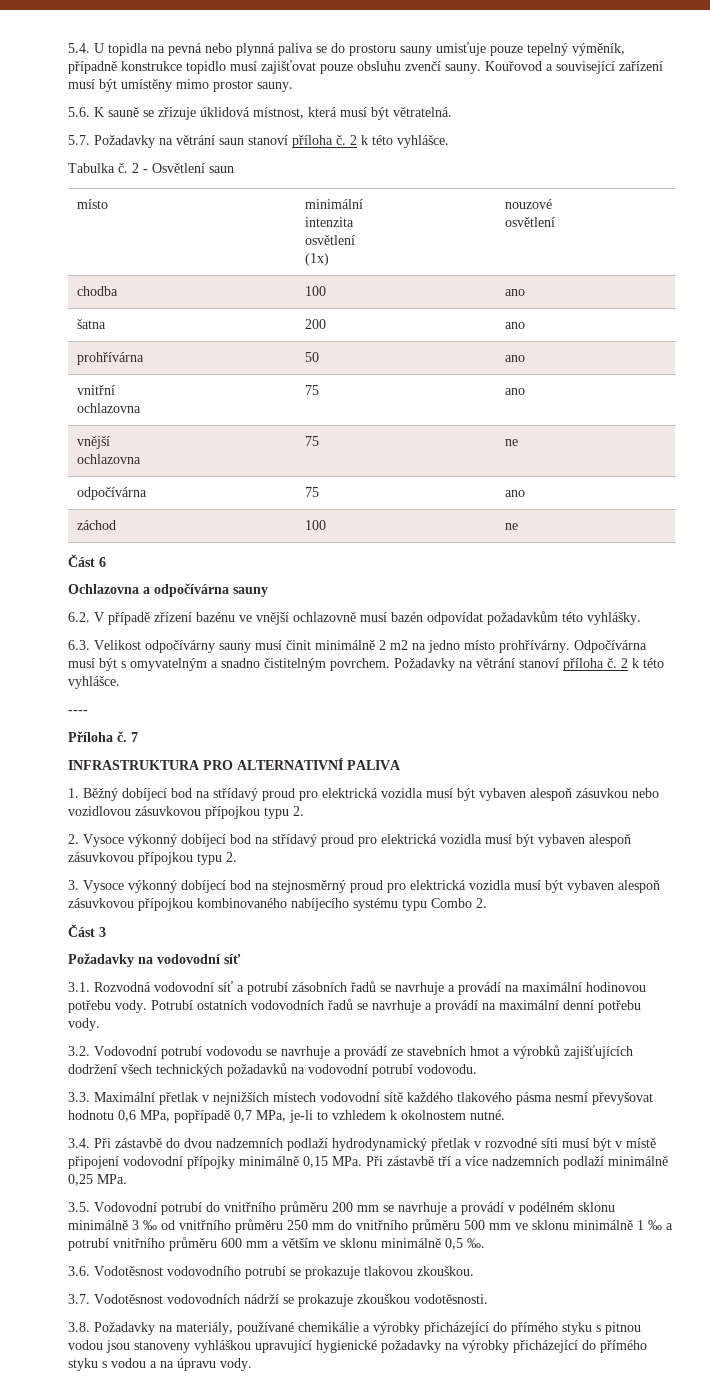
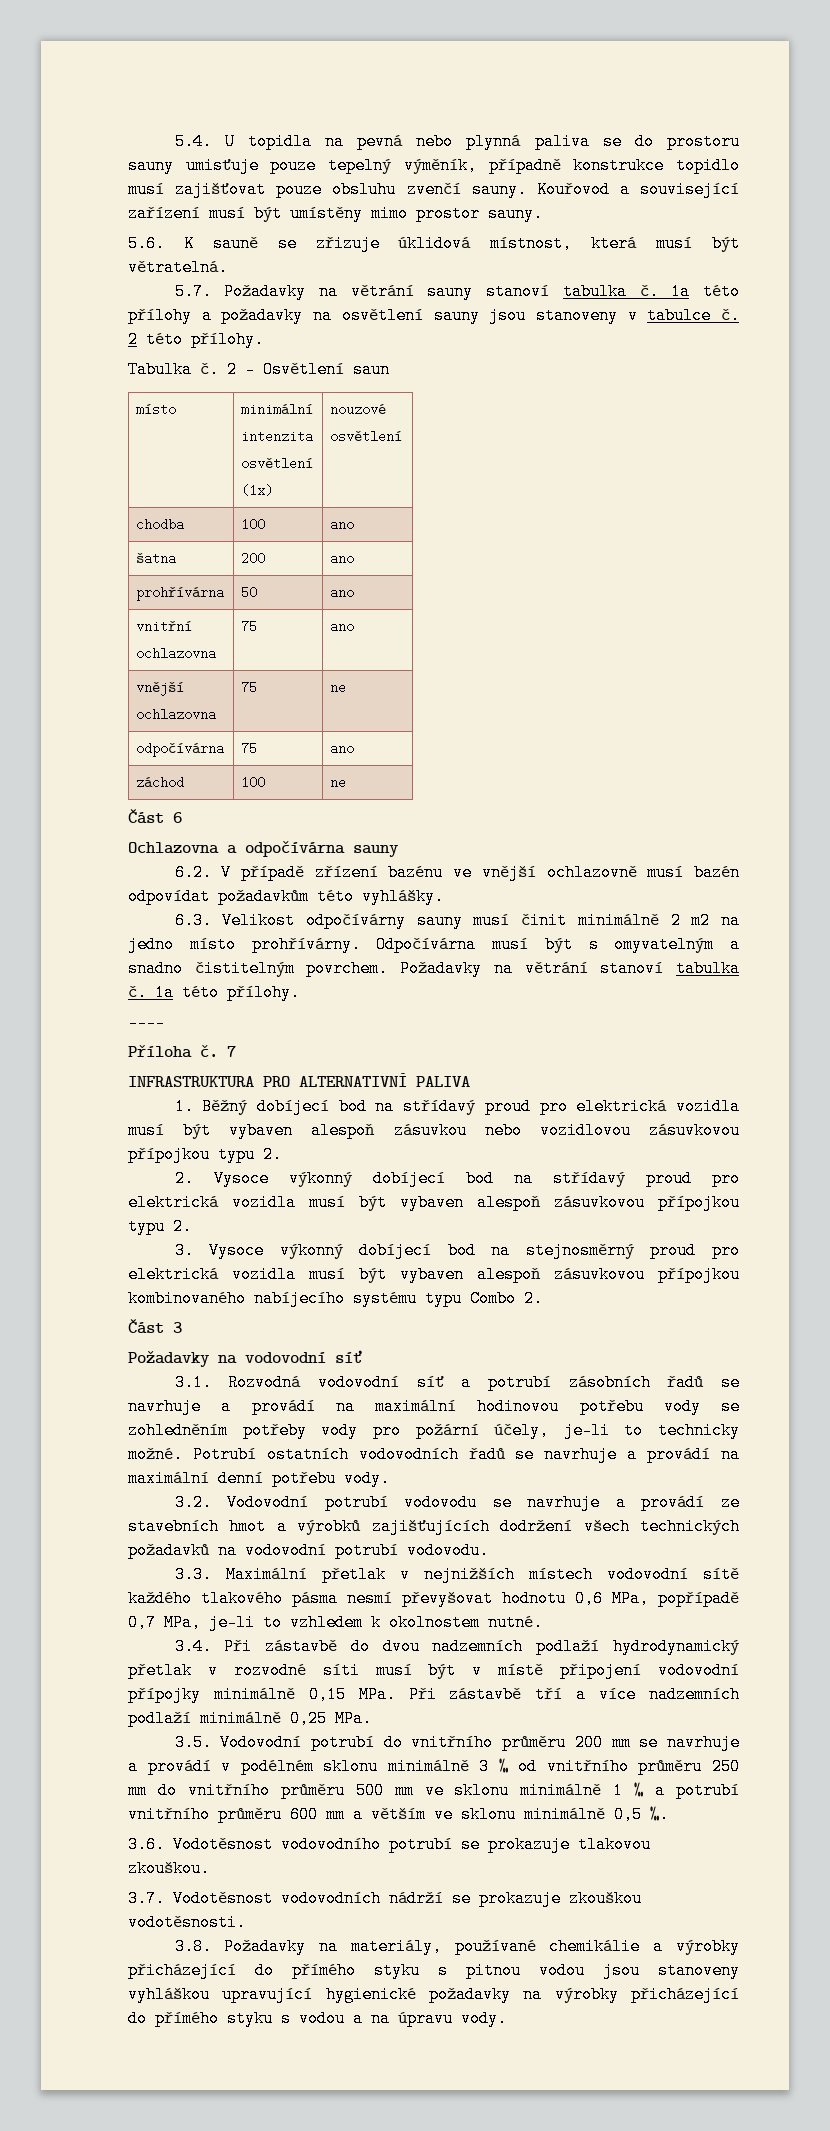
[219,135,449,148] saun stanoví příloha č. 2 k této vyhlášce. -> [427,283,740,300] [128,307,740,324] [128,331,264,348] sauny stanoví tabulka č. 1a této přílohy a požadavky na osvětlení sauny jsou stanoveny v tabulce č. 2 této přílohy.
[563,658,664,671] [68,676,120,689] příloha č. 2 k této vyhlášce. -> [676,960,740,977] [128,984,300,1001] tabulka č. 1a této přílohy.
[115,1000,147,1013] vody. -> [663,1398,740,1415] [128,1422,740,1439] [128,1446,183,1463] vody se zohledněním potřeby vody pro požární účely, je-li to technicky možné.

